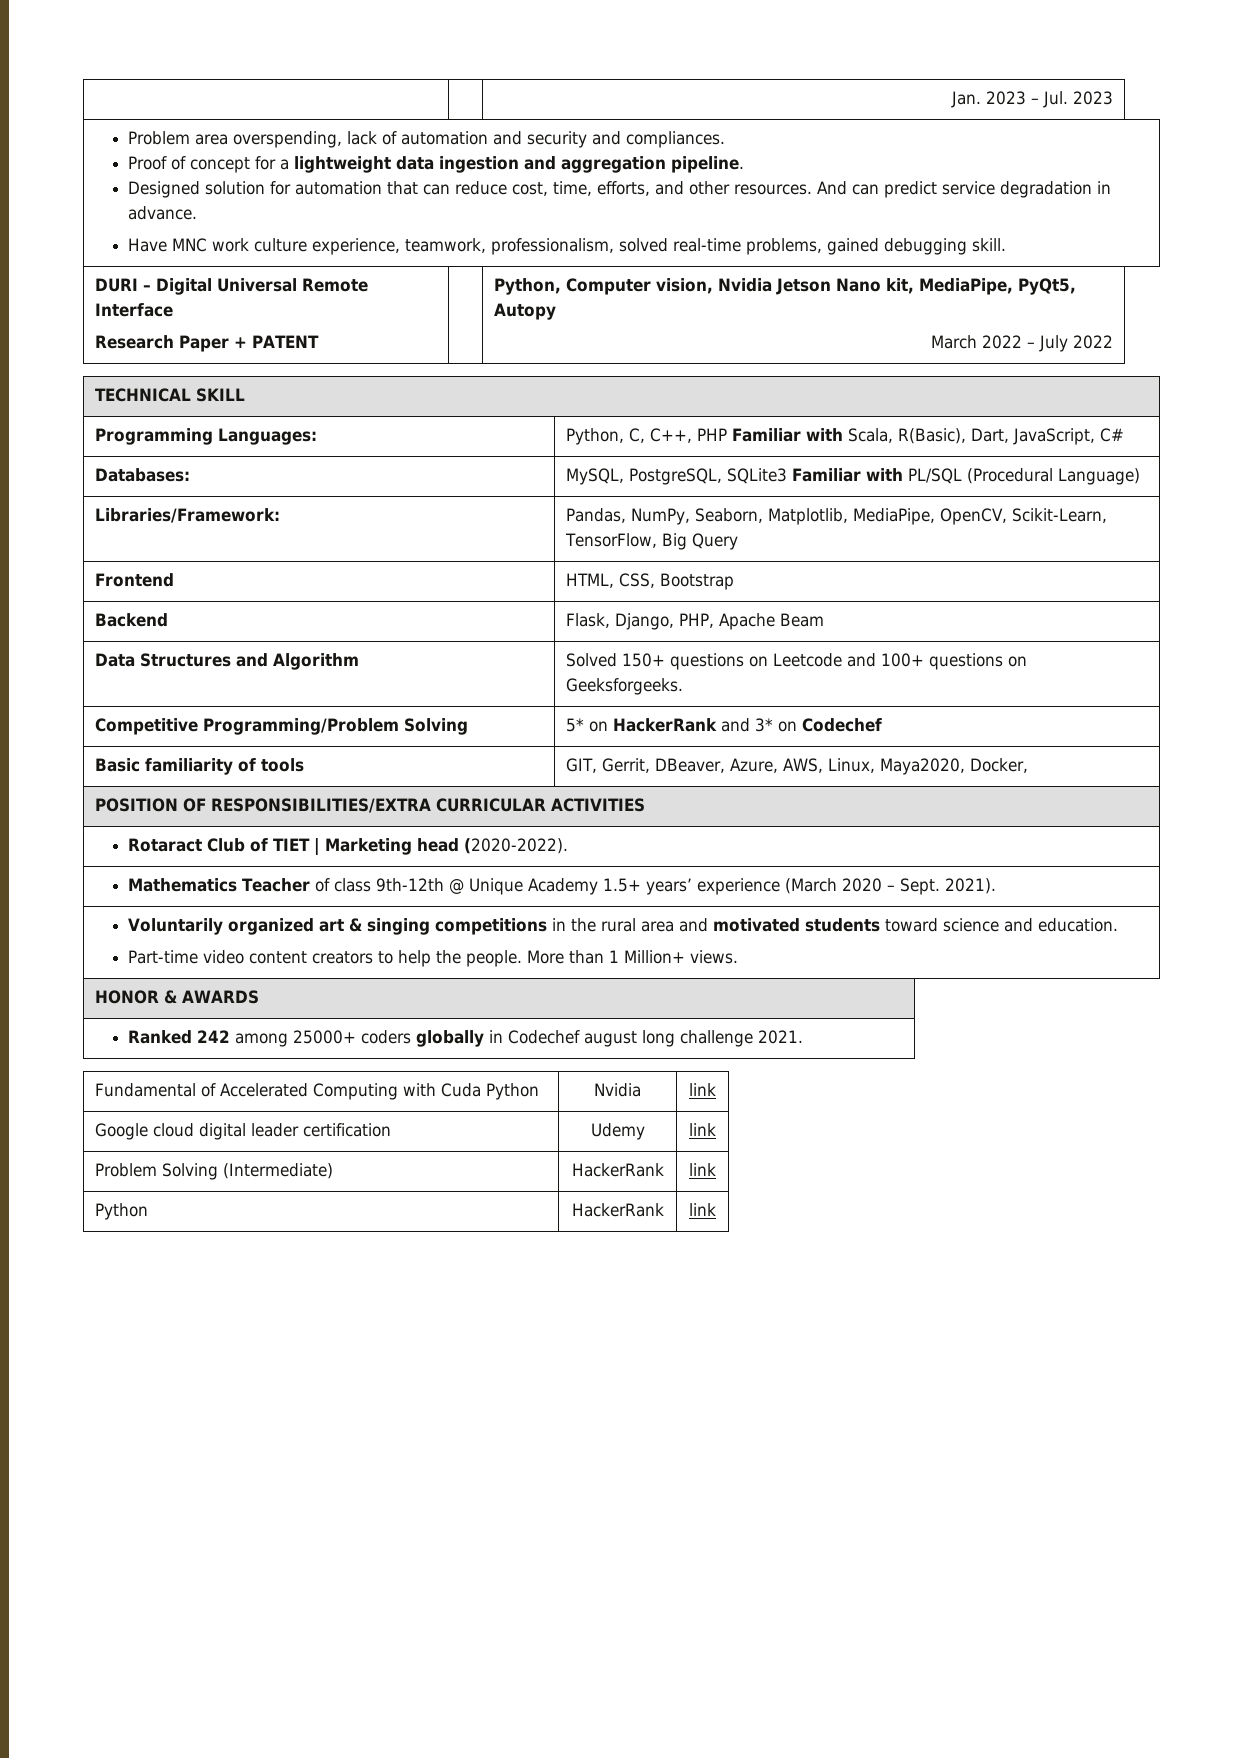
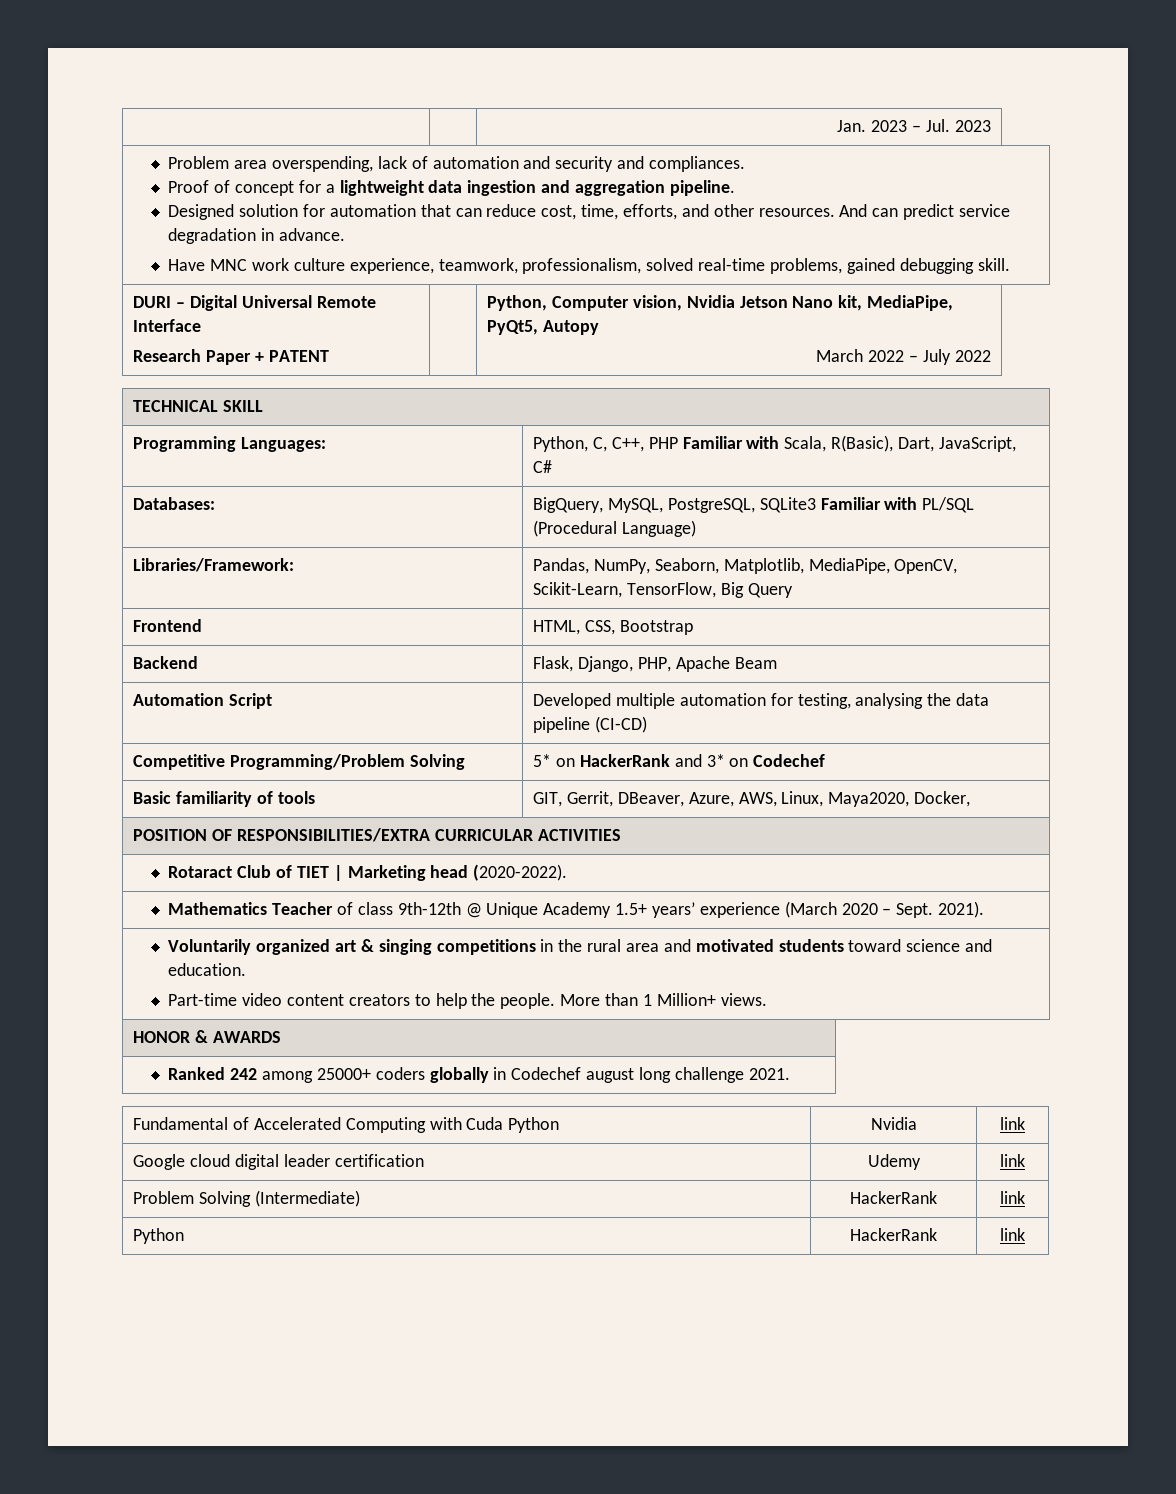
(191, 475) none -> [533,497,604,513] BigQuery,
[95,653,360,670] [566,653,1028,670] [566,678,684,695] Data Structures and Algorithm | Solved 150+ questions on Leetcode and 100+ questions on Geeksforgeeks. -> [133,693,272,709] [533,693,990,709] [533,716,647,733] Automation Script | Developed multiple automation for testing, analysing the data pipeline (CI-CD)

